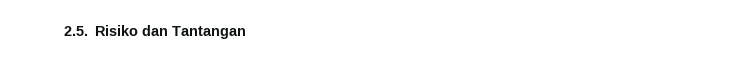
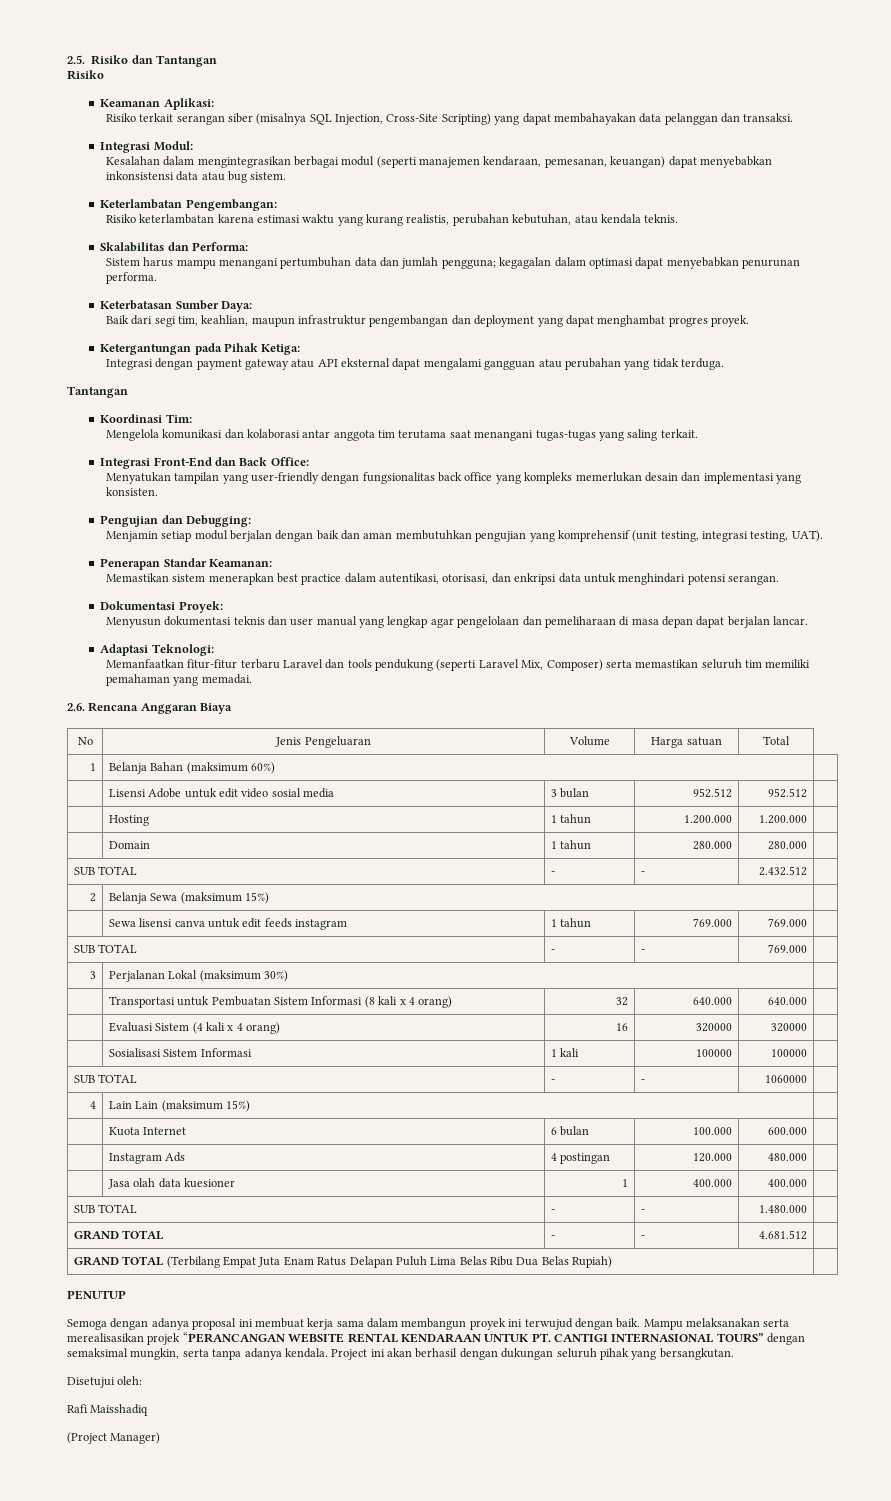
(247, 32) none -> [67,70,104,80] [100,98,214,110] [105,113,794,125] [100,141,193,153] [105,156,772,168] [105,171,287,183] [100,199,277,211] [105,214,679,226] [100,242,248,252] [105,257,800,269] [105,272,157,284] [100,300,252,312] [105,315,749,327] [100,343,301,355] [105,358,724,370] [67,386,128,398] [100,414,192,423] [105,429,698,441] [100,457,309,469] [105,472,801,484] [105,487,158,496] [100,515,251,527] [105,530,823,542] [100,558,272,570] [105,573,779,585] [100,601,223,613] [105,616,809,628] [100,644,214,656] [105,659,811,671] [105,674,252,686] [67,702,233,714] [77,737,93,745] [275,736,371,748] [568,736,610,746] [651,737,722,748] [763,736,790,745] [90,763,97,771] [108,762,276,774] [108,788,335,798] [550,788,590,798] [693,788,733,798] [768,788,808,798] [108,815,149,826] [550,814,592,824] [684,815,733,824] [759,815,808,824] [108,841,150,849] [550,840,592,850] [693,841,733,850] [768,841,808,850] [73,866,138,875] [550,871,555,875] [640,871,645,875] [759,866,808,876] [90,893,97,902] [108,892,270,904] [108,918,348,930] [550,918,592,928] [693,918,733,927] [768,918,808,927] [73,944,138,953] [550,949,555,953] [640,949,645,953] [768,944,808,953] [90,971,97,979] [108,970,289,982] [108,996,453,1008] [616,997,629,1006] [693,997,733,1005] [768,997,808,1005] [108,1022,281,1034] [616,1023,629,1031] [696,1023,733,1032] [771,1023,808,1032] [108,1048,252,1057] [550,1048,580,1057] [696,1049,733,1057] [771,1049,808,1057] [73,1074,138,1083] [550,1079,555,1083] [640,1079,645,1083] [765,1075,808,1083] [90,1101,97,1109] [108,1100,251,1112] [108,1127,187,1136] [550,1126,590,1136] [693,1127,733,1135] [768,1127,808,1135] [108,1152,186,1164] [550,1153,611,1164] [693,1153,733,1162] [768,1153,808,1161] [107,1178,236,1189] [622,1179,629,1187] [693,1179,733,1187] [768,1179,808,1187] [73,1204,138,1213] [550,1209,555,1213] [640,1209,645,1213] [759,1205,808,1213] [73,1230,164,1240] [550,1235,555,1239] [640,1235,645,1239] [759,1230,808,1240] [73,1256,613,1268] [67,1290,126,1300] [67,1318,790,1330] [67,1332,806,1345] [67,1348,734,1360] [67,1376,143,1388] [67,1404,149,1416] [67,1432,161,1444] // Risiko // Keamanan Aplikasi: // Risiko terkait serangan siber (misalnya SQL Injection, Cross-Site Scripting) yang dapat membahayakan data pelanggan dan transaksi. // Integrasi Modul: // Kesalahan dalam mengintegrasikan berbagai modul (seperti manajemen kendaraan, pemesanan, keuangan) dapat menyebabkan inkonsistensi data atau bug sistem. // Keterlambatan Pengembangan: // Risiko keterlambatan karena estimasi waktu yang kurang realistis, perubahan kebutuhan, atau kendala teknis. // Skalabilitas dan Performa: // Sistem harus mampu menangani pertumbuhan data dan jumlah pengguna; kegagalan dalam optimasi dapat menyebabkan penurunan performa. // Keterbatasan Sumber Daya: // Baik dari segi tim, keahlian, maupun infrastruktur pengembangan dan deployment yang dapat menghambat progres proyek. // Ketergantungan pada Pihak Ketiga: // Integrasi dengan payment gateway atau API eksternal dapat mengalami gangguan atau perubahan yang tidak terduga. // Tantangan // Koordinasi Tim: // Mengelola komunikasi dan kolaborasi antar anggota tim terutama saat menangani tugas-tugas yang saling terkait. // Integrasi Front-End dan Back Office: // Menyatukan tampilan yang user-friendly dengan fungsionalitas back office yang kompleks memerlukan desain dan implementasi yang konsisten. // Pengujian dan Debugging: // Menjamin setiap modul berjalan dengan baik dan aman membutuhkan pengujian yang komprehensif (unit testing, integrasi testing, UAT). // Penerapan Standar Keamanan: // Memastikan sistem menerapkan best practice dalam autentikasi, otorisasi, dan enkripsi data untuk menghindari potensi serangan. // Dokumentasi Proyek: // Menyusun dokumentasi teknis dan user manual yang lengkap agar pengelolaan dan pemeliharaan di masa depan dapat berjalan lancar. // Adaptasi Teknologi: // Memanfaatkan fitur-fitur terbaru Laravel dan tools pendukung (seperti Laravel Mix, Composer) serta memastikan seluruh tim memiliki pemahaman yang memadai. // 2.6. Rencana Anggaran Biaya // No | Jenis Pengeluaran | Volume | Harga satuan | Total // 1 | Belanja Bahan (maksimum 60%) | // | Lisensi Adobe untuk edit video sosial media | 3 bulan | 952.512 | 952.512 | // | Hosting | 1 tahun | 1.200.000 | 1.200.000 | // | Domain | 1 tahun | 280.000 | 280.000 | // SUB TOTAL | - | - | 2.432.512 | // 2 | Belanja Sewa (maksimum 15%) | // | Sewa lisensi canva untuk edit feeds instagram | 1 tahun | 769.000 | 769.000 | // SUB TOTAL | - | - | 769.000 | // 3 | Perjalanan Lokal (maksimum 30%) | // | Transportasi untuk Pembuatan Sistem Informasi (8 kali x 4 orang) | 32 | 640.000 | 640.000 | // | Evaluasi Sistem (4 kali x 4 orang) | 16 | 320000 | 320000 | // | Sosialisasi Sistem Informasi | 1 kali | 100000 | 100000 | // SUB TOTAL | - | - | 1060000 | // 4 | Lain Lain (maksimum 15%) | // | Kuota Internet | 6 bulan | 100.000 | 600.000 | // | Instagram Ads | 4 postingan | 120.000 | 480.000 | // | Jasa olah data kuesioner | 1 | 400.000 | 400.000 | // SUB TOTAL | - | - | 1.480.000 | // GRAND TOTAL | - | - | 4.681.512 | // GRAND TOTAL (Terbilang Empat Juta Enam Ratus Delapan Puluh Lima Belas Ribu Dua Belas Rupiah) | // PENUTUP // Semoga dengan adanya proposal ini membuat kerja sama dalam membangun proyek ini terwujud dengan baik. Mampu melaksanakan serta merealisasikan projek “PERANCANGAN WEBSITE RENTAL KENDARAAN UNTUK PT. CANTIGI INTERNASIONAL TOURS” dengan semaksimal mungkin, serta tanpa adanya kendala. Project ini akan berhasil dengan dukungan seluruh pihak yang bersangkutan. // Disetujui oleh: // Rafi Maisshadiq // (Project Manager)

